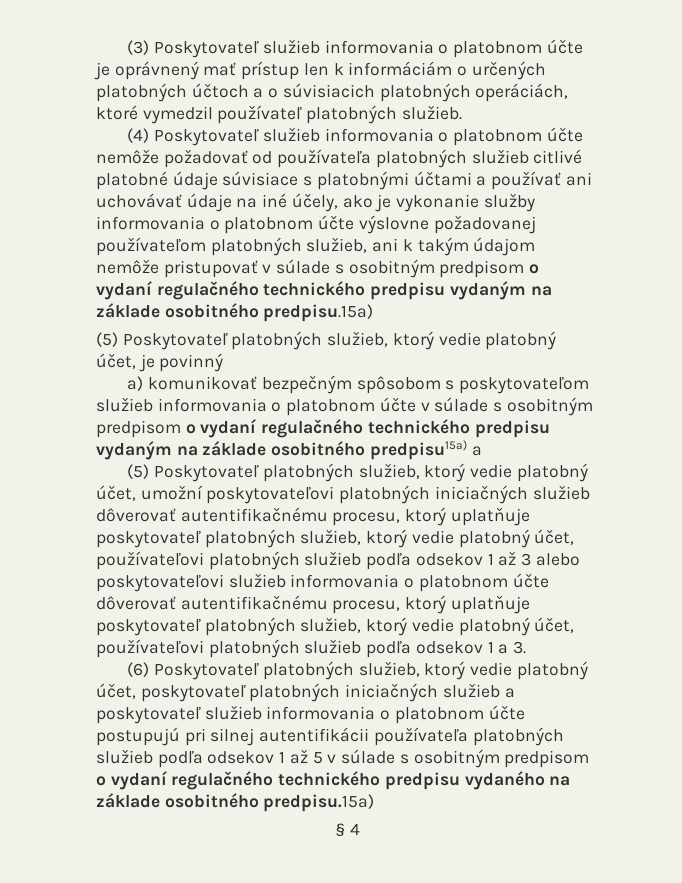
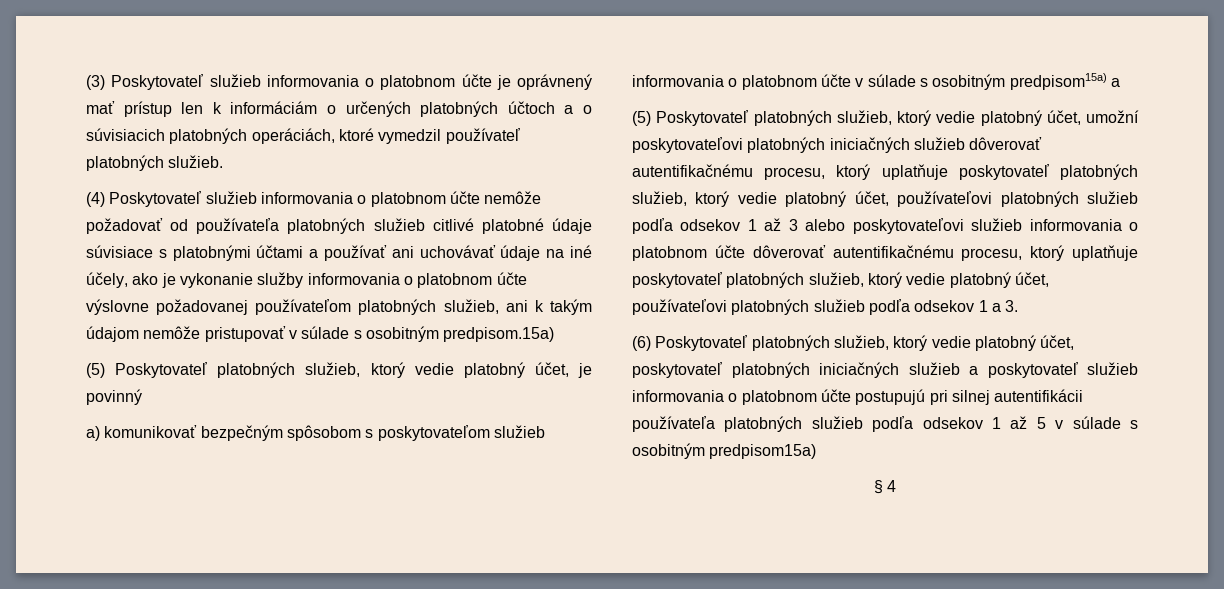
[439,260,540,278] [96,281,552,300] [96,303,374,322] predpisom o vydaní regulačného technického predpisu vydaným na základe osobitného predpisu.15a) -> [443,327,555,342] predpisom.15a)
[96,419,550,438] [96,440,467,460] predpisom o vydaní regulačného technického predpisu vydaným na základe osobitného predpisu15a) -> [1009,73,1107,90] predpisom15a)
[504,750,590,768] [96,771,571,790] [96,793,375,812] predpisom o vydaní regulačného technického predpisu vydaného na základe osobitného predpisu.15a) -> [709,444,817,459] predpisom15a)

